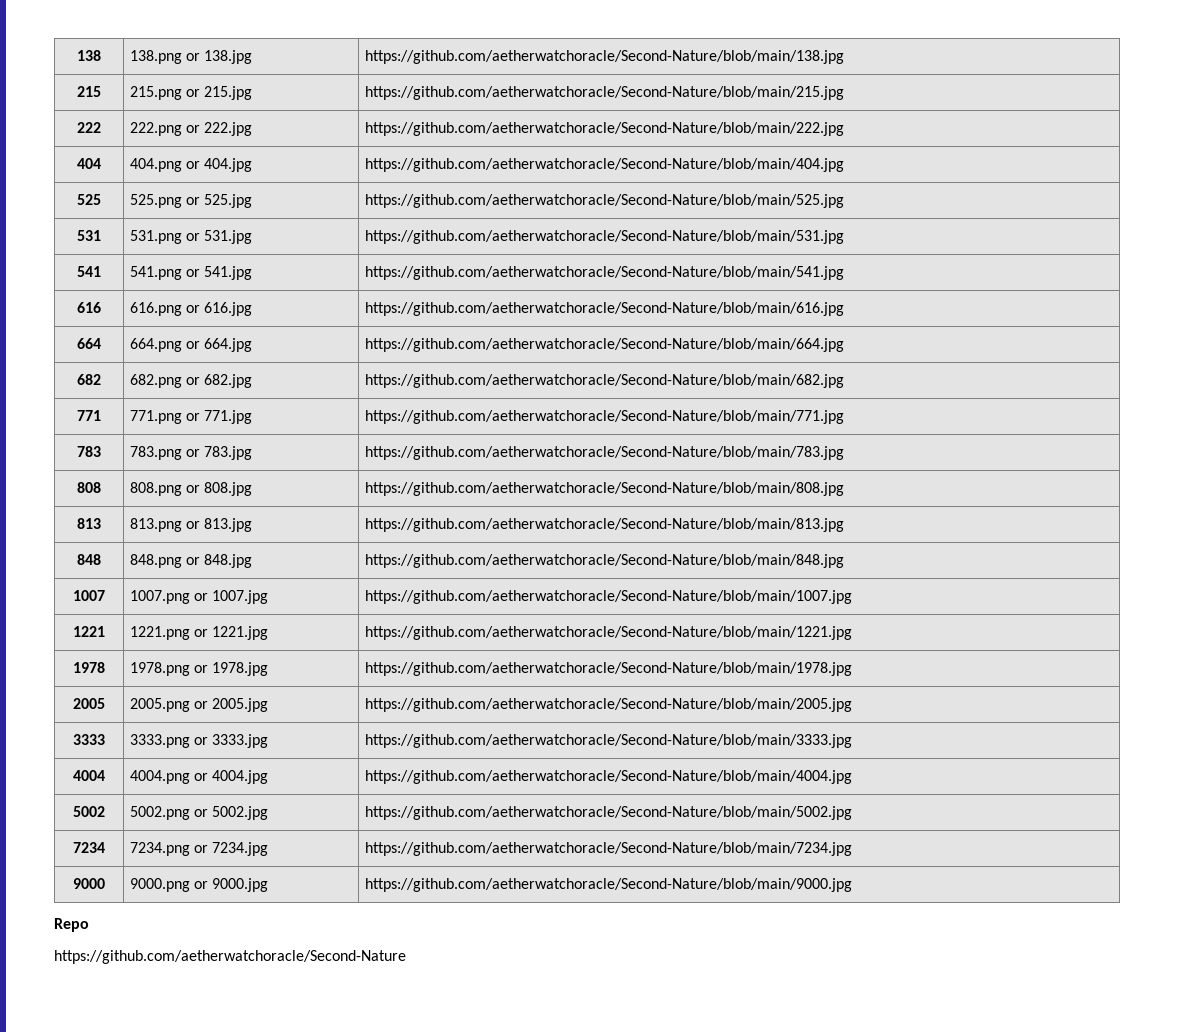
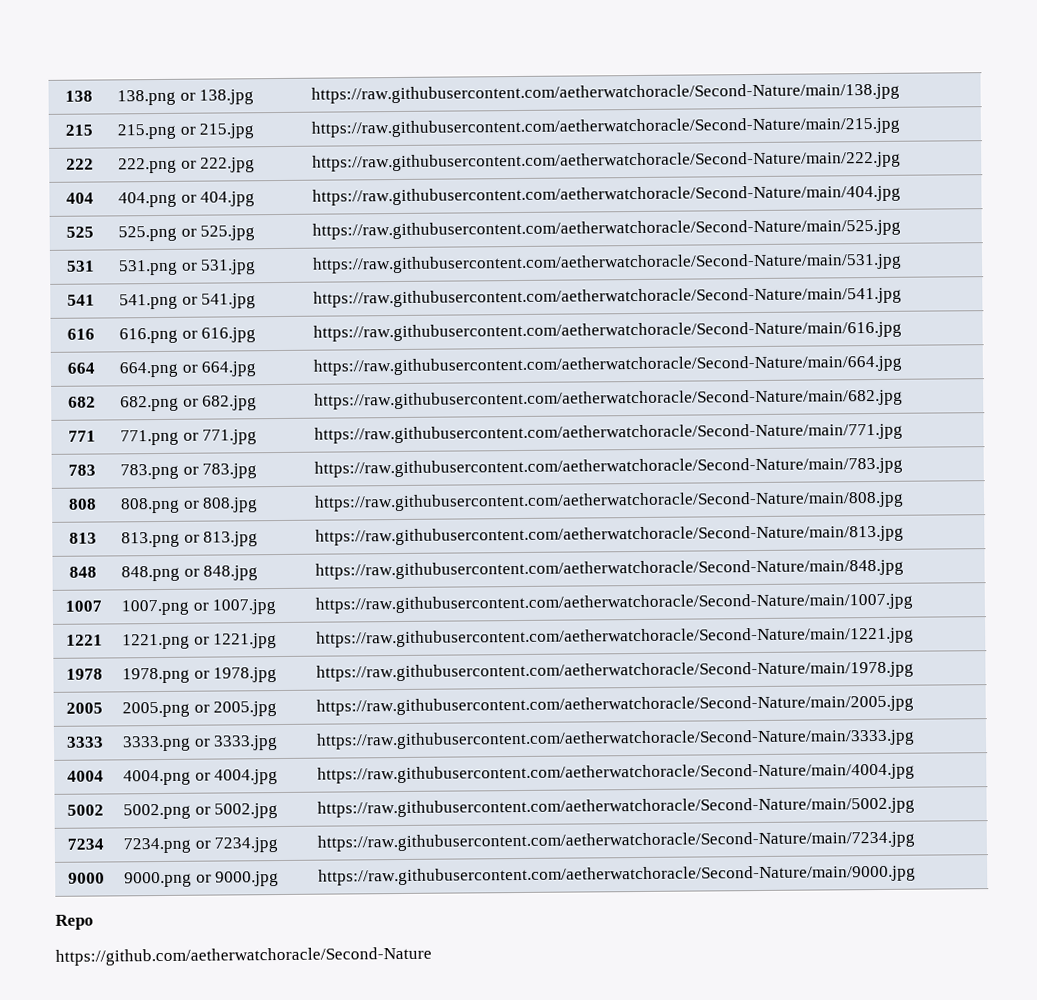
[364,50,844,64] https://github.com/aetherwatchoracle/Second-Nature/blob/main/138.jpg -> [311,82,901,104] https://raw.githubusercontent.com/aetherwatchoracle/Second-Nature/main/138.jpg
[364,86,844,100] https://github.com/aetherwatchoracle/Second-Nature/blob/main/215.jpg -> [311,116,901,138] https://raw.githubusercontent.com/aetherwatchoracle/Second-Nature/main/215.jpg
[364,122,844,136] https://github.com/aetherwatchoracle/Second-Nature/blob/main/222.jpg -> [312,150,902,172] https://raw.githubusercontent.com/aetherwatchoracle/Second-Nature/main/222.jpg
[364,158,844,172] https://github.com/aetherwatchoracle/Second-Nature/blob/main/404.jpg -> [312,184,902,206] https://raw.githubusercontent.com/aetherwatchoracle/Second-Nature/main/404.jpg
[364,194,844,208] https://github.com/aetherwatchoracle/Second-Nature/blob/main/525.jpg -> [312,218,902,240] https://raw.githubusercontent.com/aetherwatchoracle/Second-Nature/main/525.jpg
[364,230,844,244] https://github.com/aetherwatchoracle/Second-Nature/blob/main/531.jpg -> [312,252,903,274] https://raw.githubusercontent.com/aetherwatchoracle/Second-Nature/main/531.jpg
[364,266,844,280] https://github.com/aetherwatchoracle/Second-Nature/blob/main/541.jpg -> [313,286,903,308] https://raw.githubusercontent.com/aetherwatchoracle/Second-Nature/main/541.jpg
[364,302,844,316] https://github.com/aetherwatchoracle/Second-Nature/blob/main/616.jpg -> [313,320,903,342] https://raw.githubusercontent.com/aetherwatchoracle/Second-Nature/main/616.jpg
[364,338,844,352] https://github.com/aetherwatchoracle/Second-Nature/blob/main/664.jpg -> [313,354,903,376] https://raw.githubusercontent.com/aetherwatchoracle/Second-Nature/main/664.jpg
[364,374,844,388] https://github.com/aetherwatchoracle/Second-Nature/blob/main/682.jpg -> [314,388,904,410] https://raw.githubusercontent.com/aetherwatchoracle/Second-Nature/main/682.jpg
[364,410,844,424] https://github.com/aetherwatchoracle/Second-Nature/blob/main/771.jpg -> [314,422,904,444] https://raw.githubusercontent.com/aetherwatchoracle/Second-Nature/main/771.jpg
[364,446,844,460] https://github.com/aetherwatchoracle/Second-Nature/blob/main/783.jpg -> [314,456,904,478] https://raw.githubusercontent.com/aetherwatchoracle/Second-Nature/main/783.jpg
[364,482,844,496] https://github.com/aetherwatchoracle/Second-Nature/blob/main/808.jpg -> [314,490,905,512] https://raw.githubusercontent.com/aetherwatchoracle/Second-Nature/main/808.jpg
[364,518,844,532] https://github.com/aetherwatchoracle/Second-Nature/blob/main/813.jpg -> [315,524,905,546] https://raw.githubusercontent.com/aetherwatchoracle/Second-Nature/main/813.jpg
[364,554,844,568] https://github.com/aetherwatchoracle/Second-Nature/blob/main/848.jpg -> [315,558,905,580] https://raw.githubusercontent.com/aetherwatchoracle/Second-Nature/main/848.jpg
[364,590,852,604] https://github.com/aetherwatchoracle/Second-Nature/blob/main/1007.jpg -> [315,592,914,614] https://raw.githubusercontent.com/aetherwatchoracle/Second-Nature/main/1007.jpg
[364,626,852,640] https://github.com/aetherwatchoracle/Second-Nature/blob/main/1221.jpg -> [316,626,915,648] https://raw.githubusercontent.com/aetherwatchoracle/Second-Nature/main/1221.jpg
[364,662,852,676] https://github.com/aetherwatchoracle/Second-Nature/blob/main/1978.jpg -> [316,660,915,682] https://raw.githubusercontent.com/aetherwatchoracle/Second-Nature/main/1978.jpg
[364,698,852,712] https://github.com/aetherwatchoracle/Second-Nature/blob/main/2005.jpg -> [316,694,915,716] https://raw.githubusercontent.com/aetherwatchoracle/Second-Nature/main/2005.jpg
[364,734,852,748] https://github.com/aetherwatchoracle/Second-Nature/blob/main/3333.jpg -> [316,728,916,750] https://raw.githubusercontent.com/aetherwatchoracle/Second-Nature/main/3333.jpg
[364,770,852,784] https://github.com/aetherwatchoracle/Second-Nature/blob/main/4004.jpg -> [317,762,916,784] https://raw.githubusercontent.com/aetherwatchoracle/Second-Nature/main/4004.jpg
[364,806,852,820] https://github.com/aetherwatchoracle/Second-Nature/blob/main/5002.jpg -> [317,796,916,818] https://raw.githubusercontent.com/aetherwatchoracle/Second-Nature/main/5002.jpg
[364,842,852,856] https://github.com/aetherwatchoracle/Second-Nature/blob/main/7234.jpg -> [317,830,916,852] https://raw.githubusercontent.com/aetherwatchoracle/Second-Nature/main/7234.jpg
[364,878,852,892] https://github.com/aetherwatchoracle/Second-Nature/blob/main/9000.jpg -> [318,864,917,886] https://raw.githubusercontent.com/aetherwatchoracle/Second-Nature/main/9000.jpg

